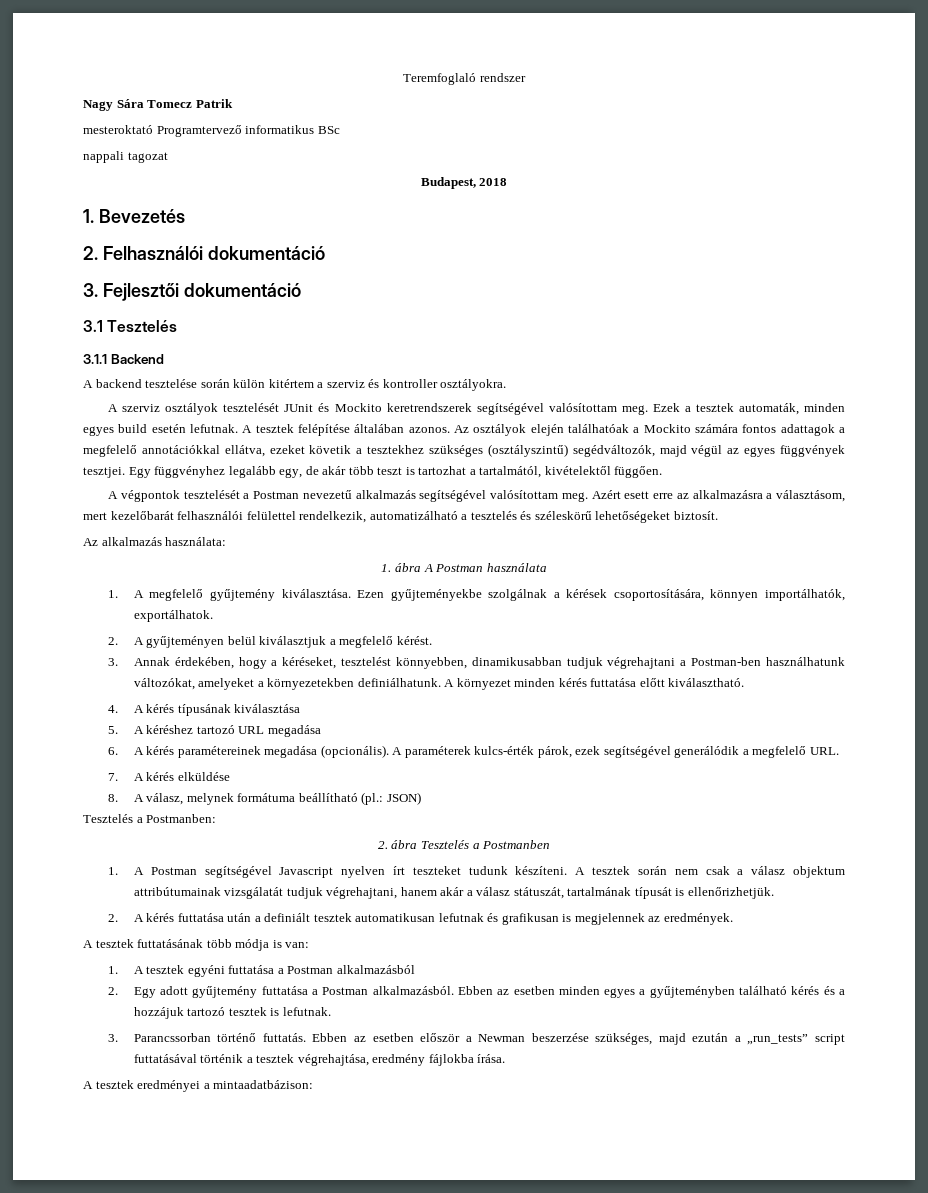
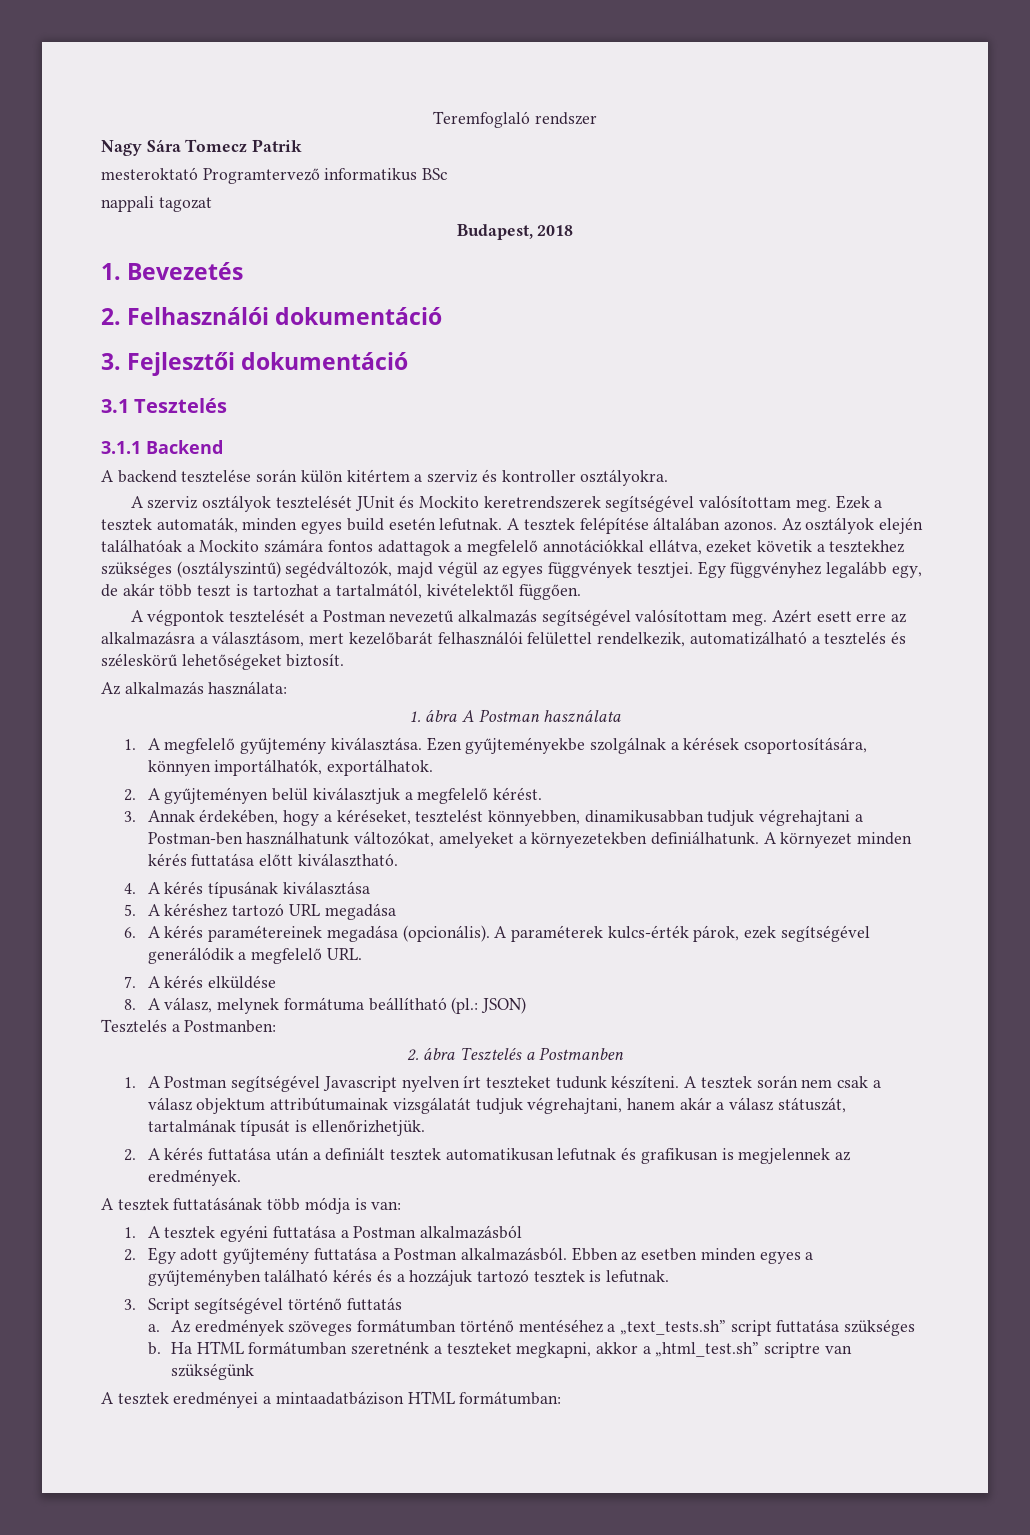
[133,1033,845,1045] [133,1054,506,1066] Parancssorban történő futtatás. Ebben az esetben először a Newman beszerzése szükséges, majd ezután a „run_tests” script futtatásával történik a tesztek végrehajtása, eredmény fájlokba írása. -> [147,1297,402,1314] [147,1319,916,1336] [147,1341,852,1358] [170,1363,254,1380] Script segítségével történő futtatás // a. Az eredmények szöveges formátumban történő mentéséhez a „text_tests.sh” script futtatása szükséges // b. Ha HTML formátumban szeretnénk a teszteket megkapni, akkor a „html_test.sh” scriptre van szükségünk
[213,1080,314,1089] mintaadatbázison: -> [275,1391,562,1405] mintaadatbázison HTML formátumban:

